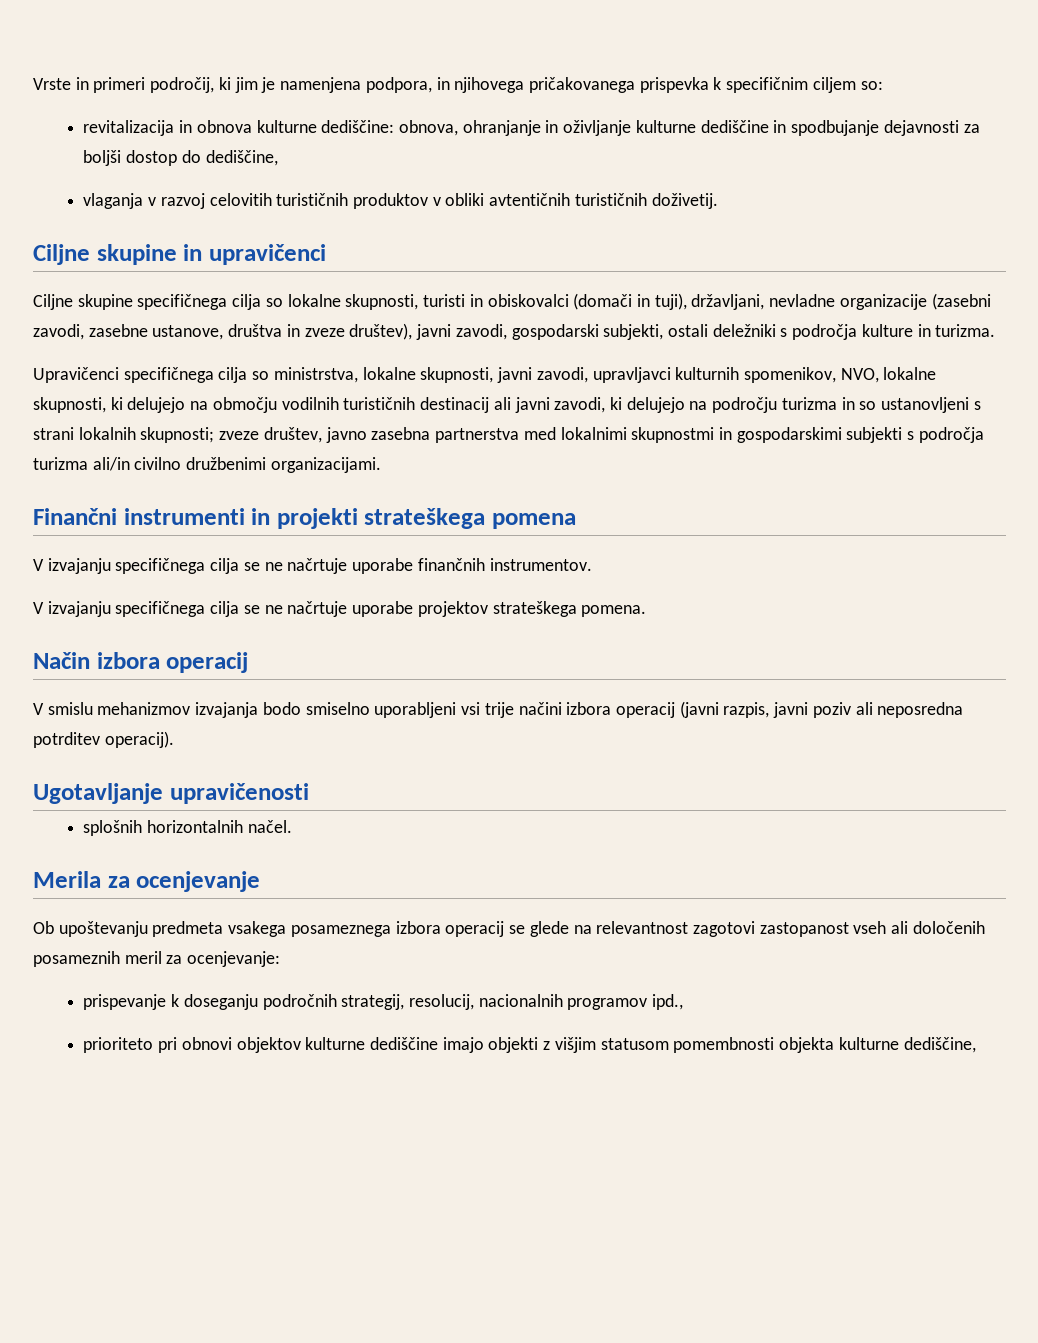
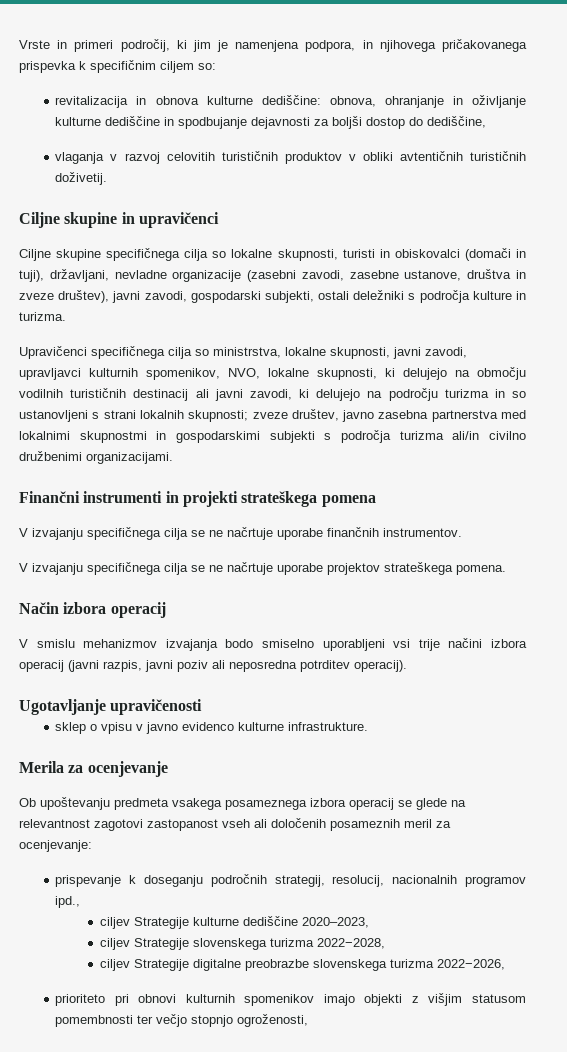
[83,820,292,836] splošnih horizontalnih načel. -> [55,722,369,734] sklep o vpisu v javno evidenco kulturne infrastrukture.
(684, 1002) none -> [99,916,369,929] [99,938,385,950] [99,959,505,971] // ciljev Strategije kulturne dediščine 2020–2023, // ciljev Strategije slovenskega turizma 2022−2028, // ciljev Strategije digitalne preobrazbe slovenskega turizma 2022−2026,
[236,1037,439,1053] objektov kulturne dediščine -> [185,994,315,1006] kulturnih spomenikov
[779,1037,976,1053] objekta kulturne dediščine, -> [137,1014,309,1027] ter večjo stopnjo ogroženosti,

